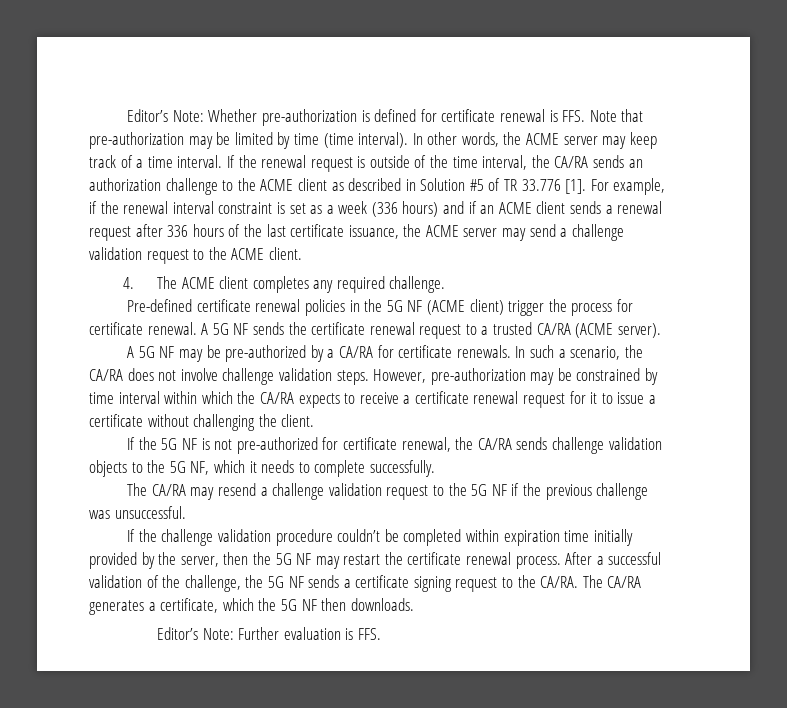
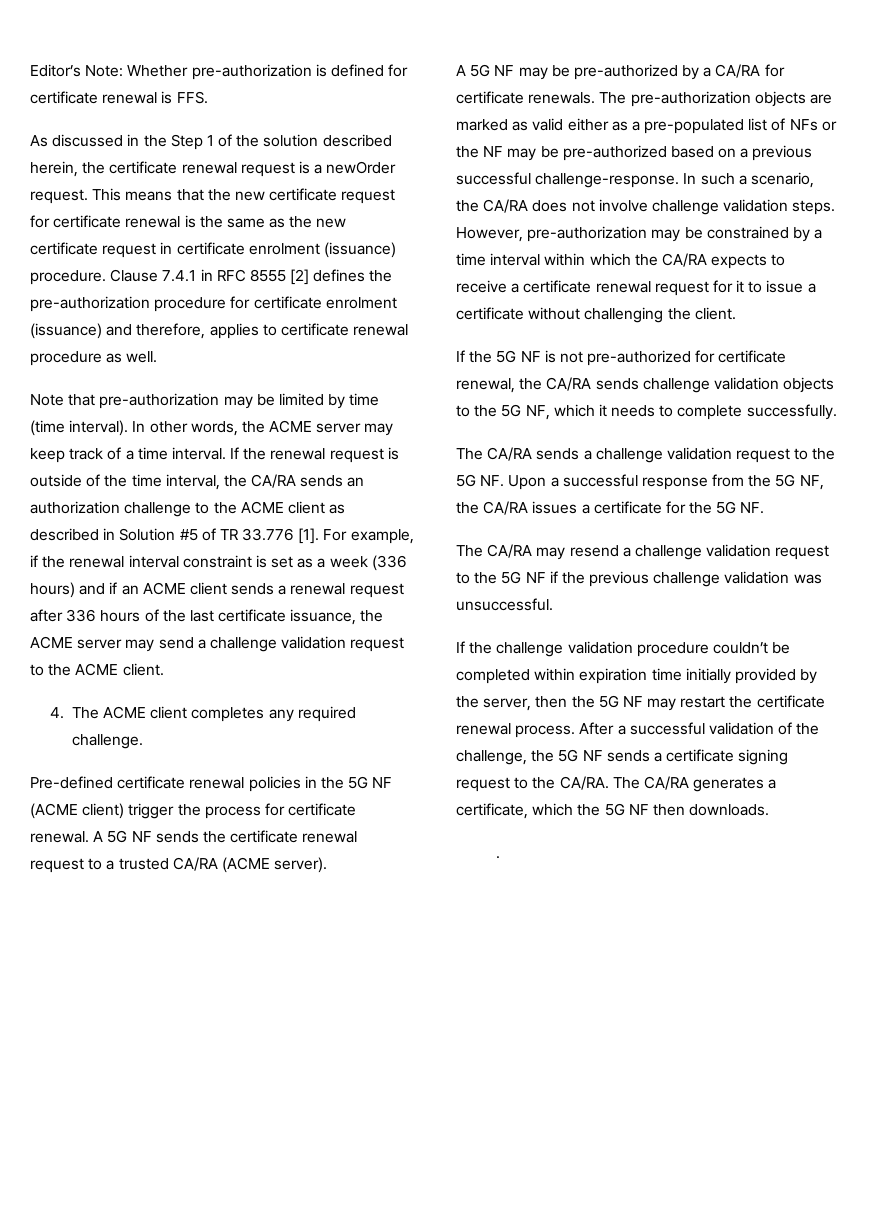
(586, 116) none -> [30,134,392,150] [30,161,397,177] [30,188,396,204] [30,215,347,228] [30,242,396,258] [30,269,393,285] [30,296,397,312] [30,323,409,339] [30,351,158,366] // As discussed in the Step 1 of the solution described herein, the certificate renewal request is a newOrder request. This means that the new certificate request for certificate renewal is the same as the new certificate request in certificate enrolment (issuance) procedure. Clause 7.4.1 in RFC 8555 [2] defines the pre-authorization procedure for certificate enrolment (issuance) and therefore, applies to certificate renewal procedure as well. //
(511, 351) none -> [599,91,832,107] [456,118,837,134] [456,145,813,161] [456,172,680,188] The pre-authorization objects are marked as valid either as a pre-populated list of NFs or the NF may be pre-authorized based on a previous successful challenge-response.
(659, 376) none -> [814,229,823,239] a
(435, 468) none -> [456,447,836,463] [456,474,824,490] [456,501,765,515] // The CA/RA sends a challenge validation request to the 5G NF. Upon a successful response from the 5G NF, the CA/RA issues a certificate for the 5G NF.
(649, 491) none -> [724,571,790,584] validation
[156,627,381,640] Editor’s Note: Further evaluation is FFS. -> [496,856,501,859] .

